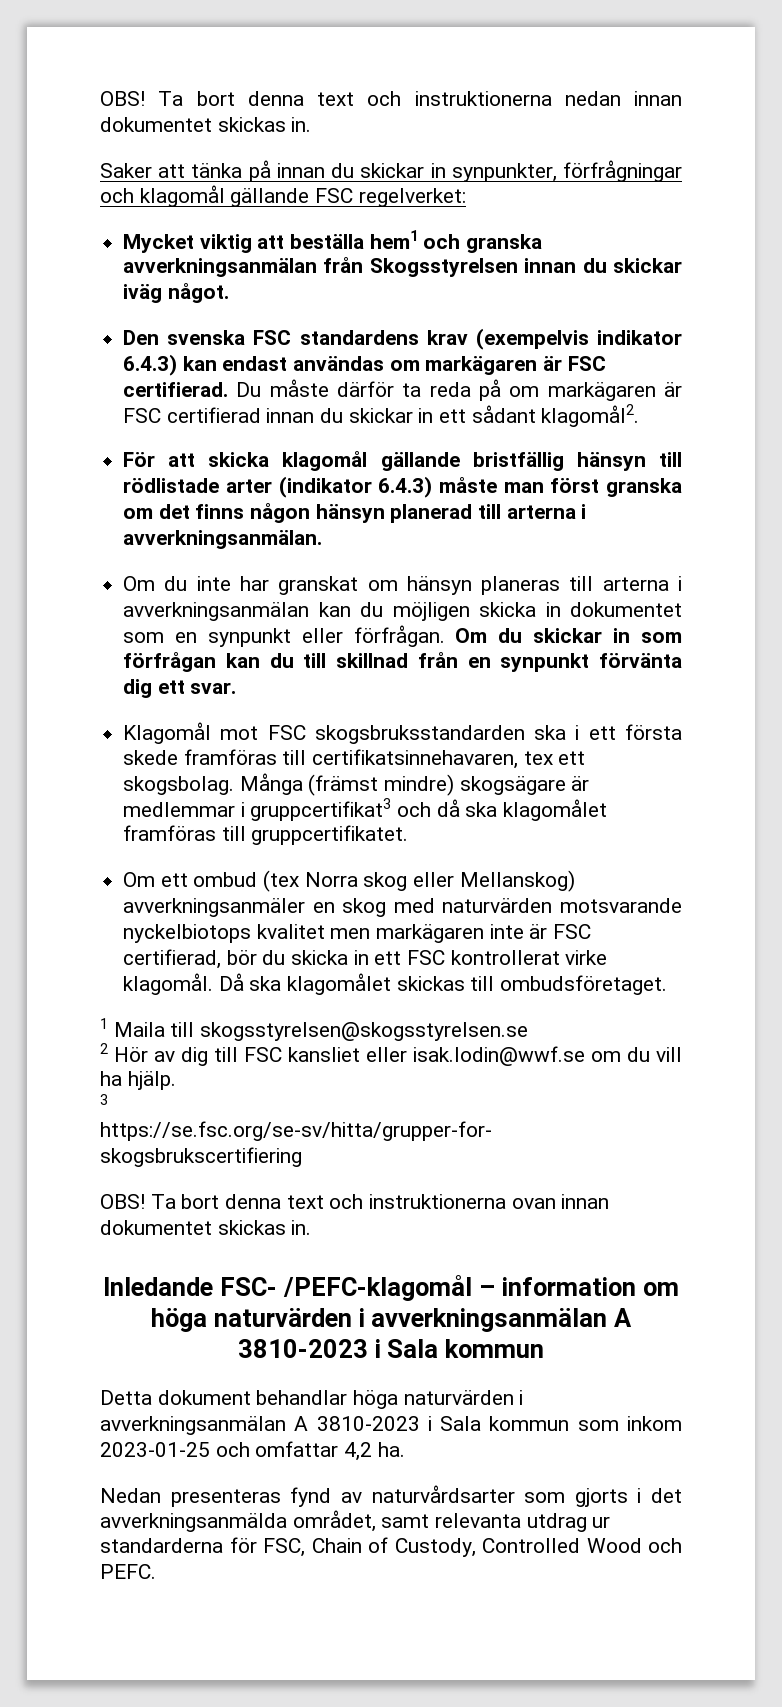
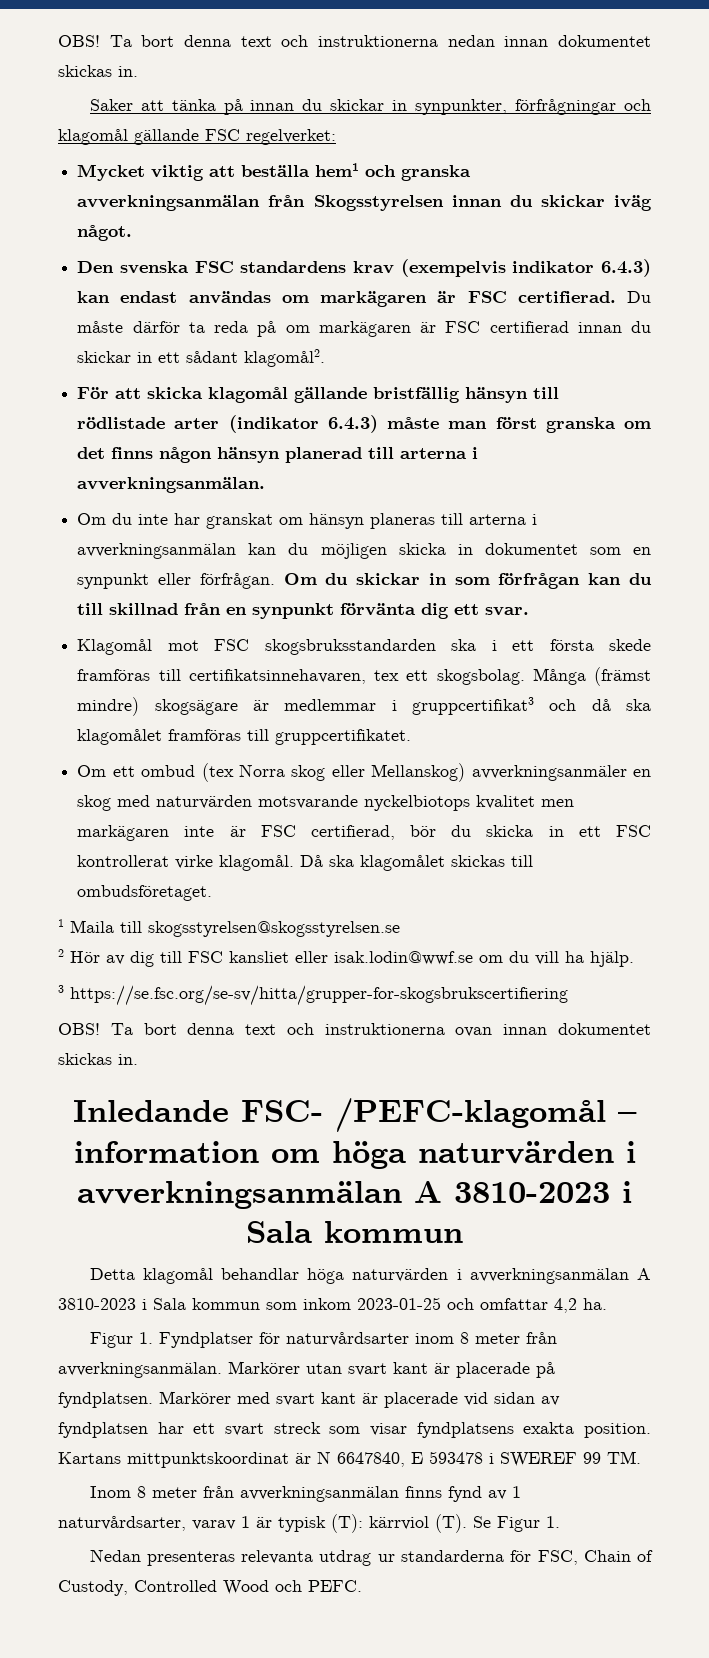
[157,1390,251,1405] dokument -> [142,1268,213,1284] klagomål
[100,1485,682,1507] [100,1510,430,1532] Nedan presenteras fynd av naturvårdsarter som gjorts i det avverkningsanmälda området, samt -> [89,1332,557,1348] [58,1361,555,1378] [58,1391,560,1408] [58,1422,651,1438] [58,1451,641,1468] [89,1486,521,1502] [58,1514,560,1533] [89,1549,235,1566] Figur 1. Fyndplatser för naturvårdsarter inom 8 meter från avverkningsanmälan. Markörer utan svart kant är placerade på fyndplatsen. Markörer med svart kant är placerade vid sidan av fyndplatsen har ett svart streck som visar fyndplatsens exakta position. Kartans mittpunktskoordinat är N 6647840, E 593478 i SWEREF 99 TM. // Inom 8 meter från avverkningsanmälan finns fynd av 1 naturvårdsarter, varav 1 är typisk (T): kärrviol (T). Se Figur 1. // Nedan presenteras

